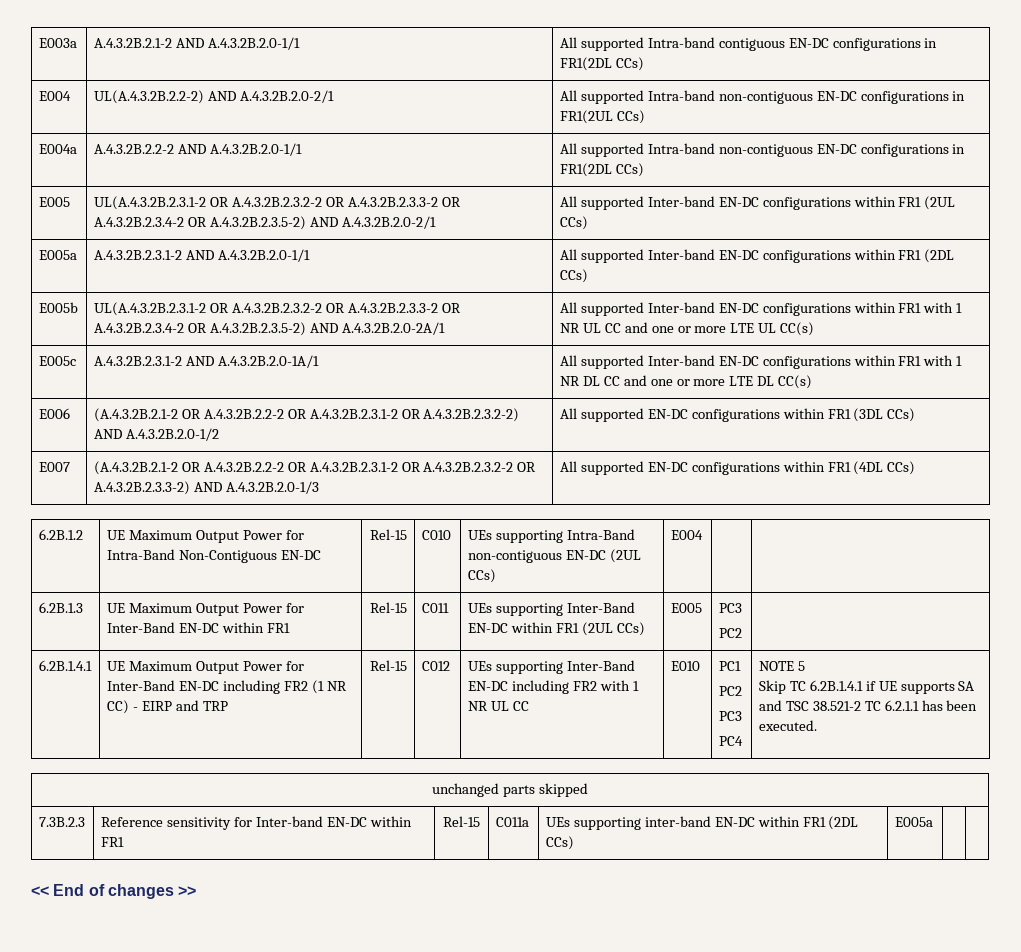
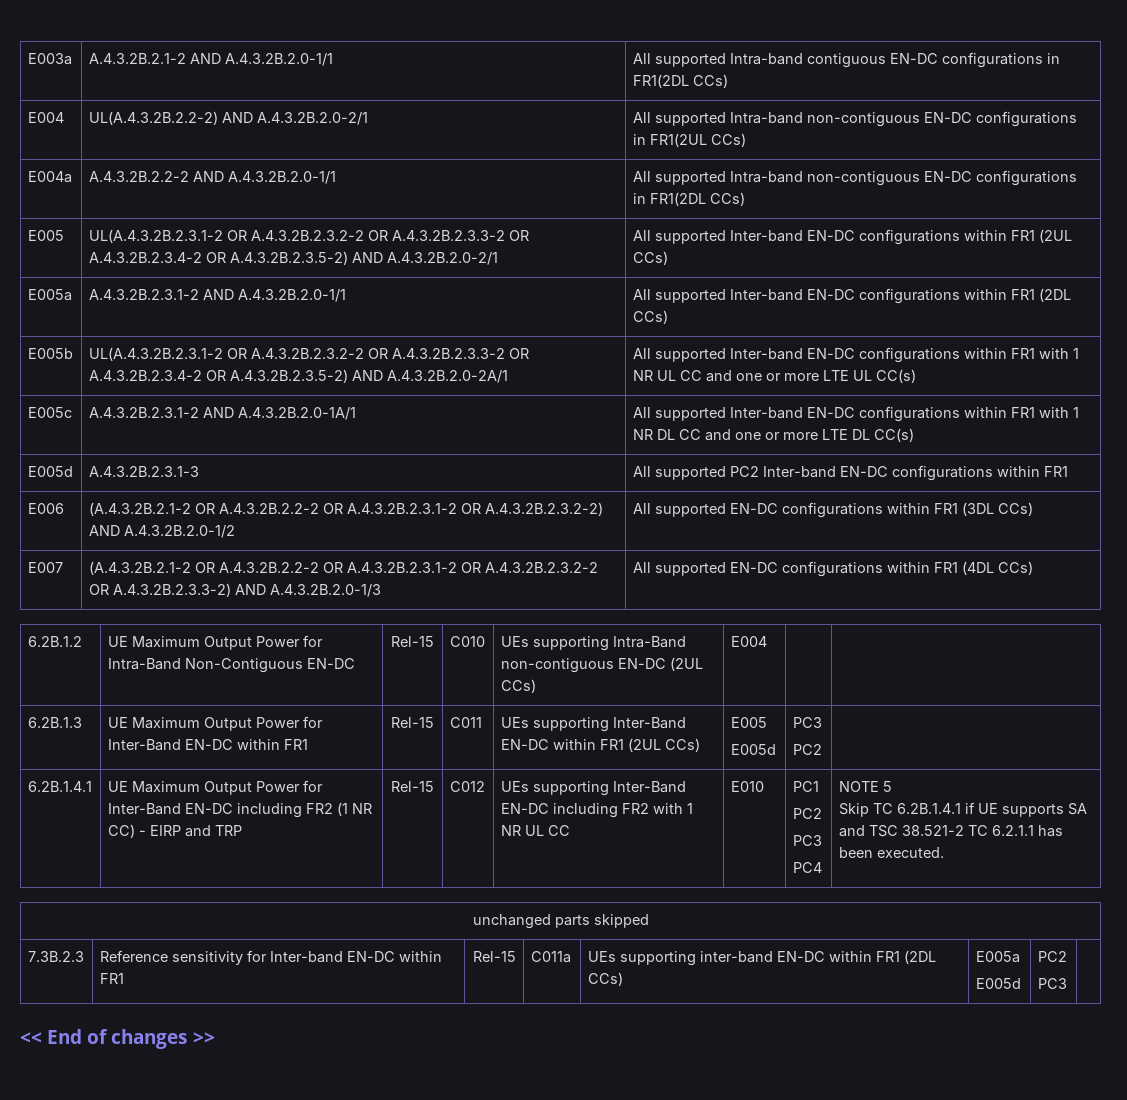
(813, 382) none -> [27,466,73,477] [88,466,199,477] [632,465,1068,481] // E005d | A.4.3.2B.2.3.1-3 | All supported PC2 Inter-band EN-DC configurations within FR1
(702, 608) none -> [730,744,776,755] // E005d
(933, 822) | -> [975,978,1021,989] [1037,951,1067,962] [1037,978,1067,989] // E005d | PC2 // PC3

